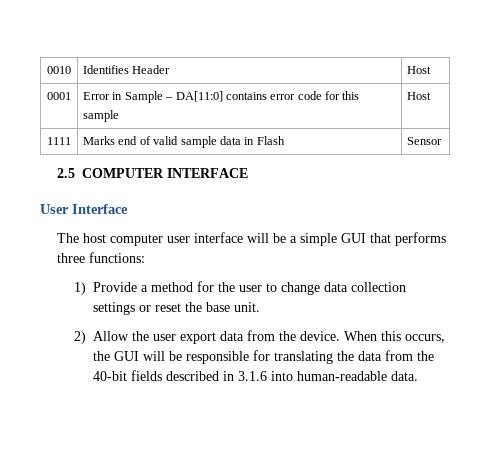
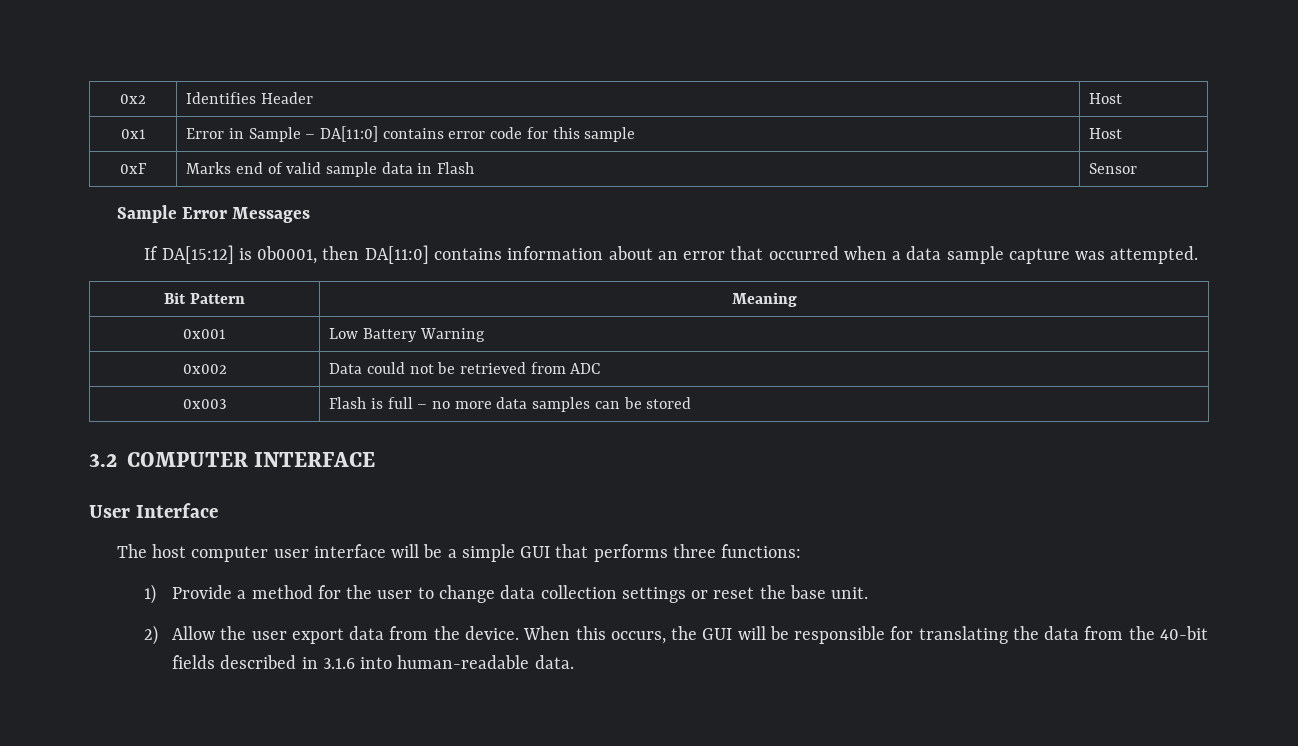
[47,66,71,74] 0010 -> [120,94,146,104] 0x2
[47,92,71,100] 0001 -> [120,129,146,139] 0x1
[47,137,71,145] 1111 -> [120,163,147,174] 0xF
[57,168,76,178] 2.5 -> [116,205,311,223] [144,245,1199,264] [164,292,245,304] [731,292,797,307] [183,329,226,339] [329,328,485,342] [182,364,227,374] [329,362,601,374] [182,399,227,409] [329,397,692,412] [89,453,117,467] Sample Error Messages // If DA[15:12] is 0b0001, then DA[11:0] contains information about an error that occurred when a data sample capture was attempted. // Bit Pattern | Meaning // 0x001 | Low Battery Warning // 0x002 | Data could not be retrieved from ADC // 0x003 | Flash is full – no more data samples can be stored // 3.2

